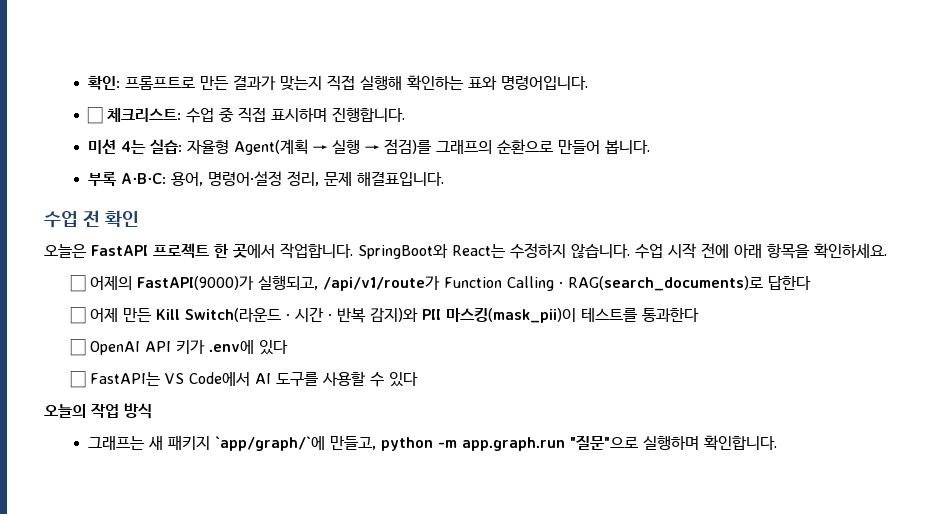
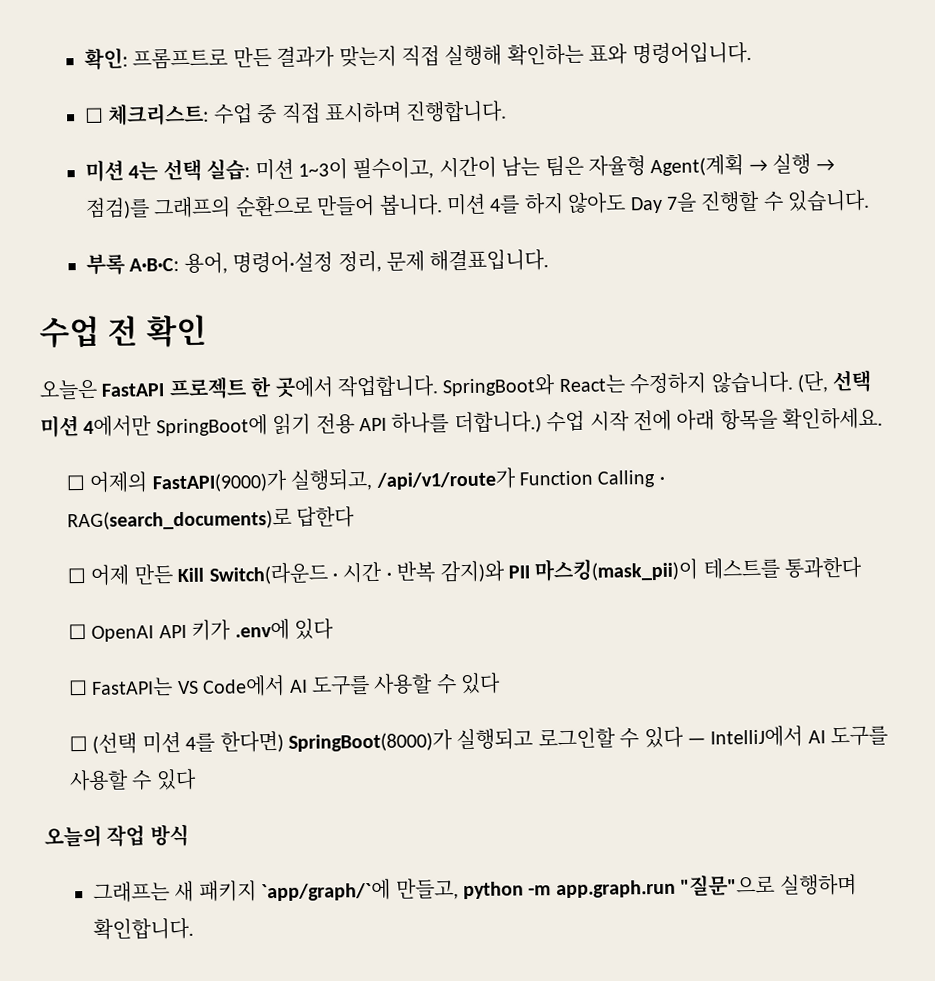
[150,139,183,154] 실습: -> [162,155,584,182] 선택 실습: 미션 1~3이 필수이고, 시간이 남는 팀은
(651, 147) none -> [446,189,871,216] 미션 4를 하지 않아도 Day 7을 진행할 수 있습니다.
(630, 250) none -> [796,369,872,393] [40,411,542,438] (단, 선택 미션 4에서만 SpringBoot에 읽기 전용 API 하나를 더합니다.)
(418, 379) none -> [69,725,889,754] [69,768,197,792] // ☐ (선택 미션 4를 한다면) SpringBoot(8000)가 실행되고 로그인할 수 있다 — IntelliJ에서 AI 도구를 사용할 수 있다

